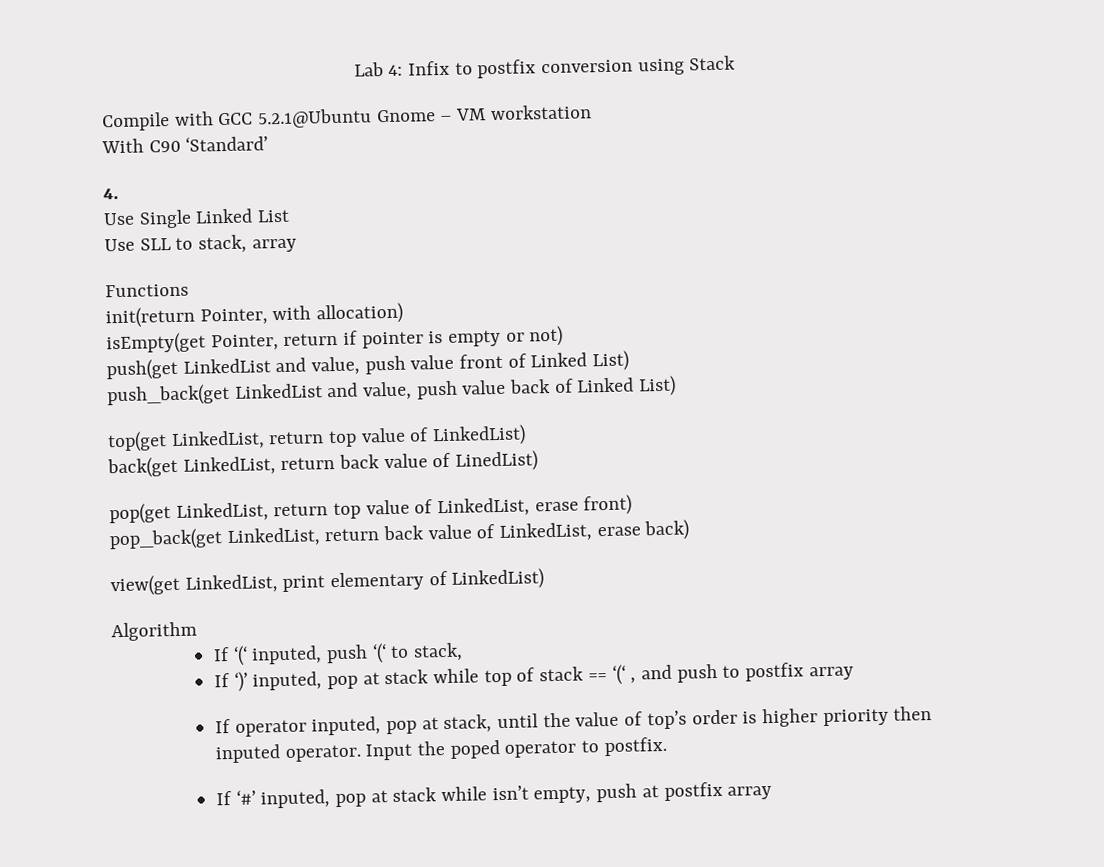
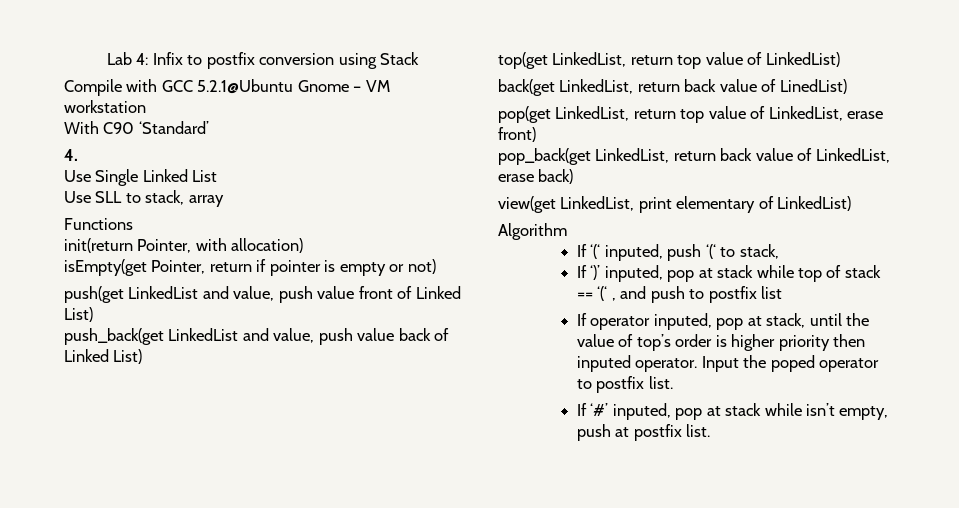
[808,666,854,681] array -> [761,286,783,299] list
[603,736,667,757] postfix. -> [596,376,673,393] postfix list.
[727,785,773,800] array -> [686,424,711,437] list.

